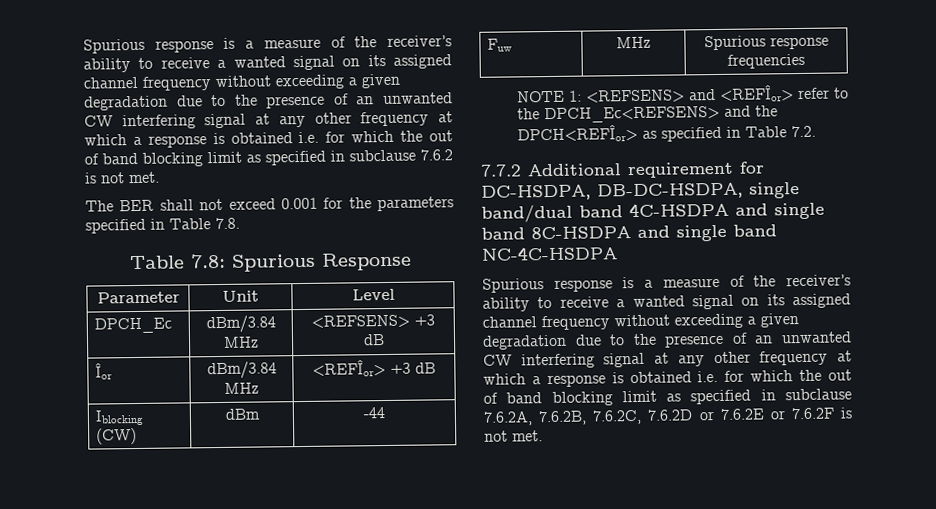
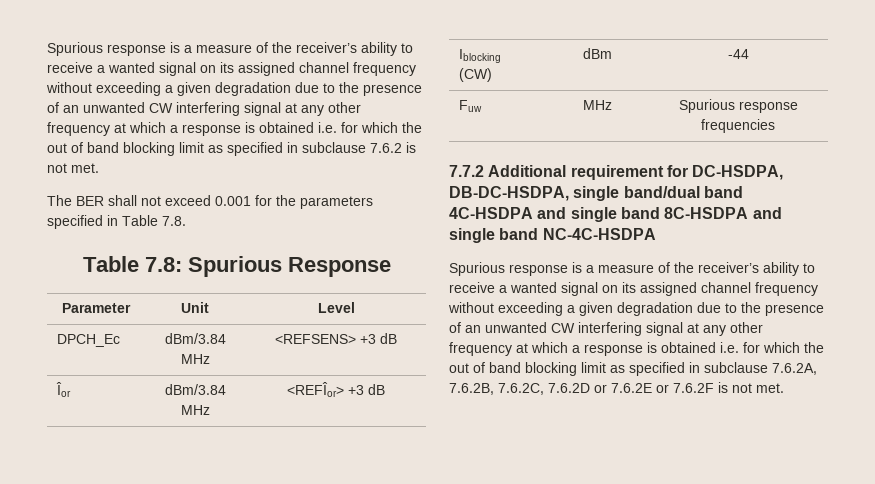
[516,84,849,104] [516,105,778,124] [516,123,816,143] // NOTE 1: <REFSENS> and <REFÎor> refer to the DPCH_Ec<REFSENS> and the DPCH<REFÎor> as specified in Table 7.2. -> (775, 126) none

